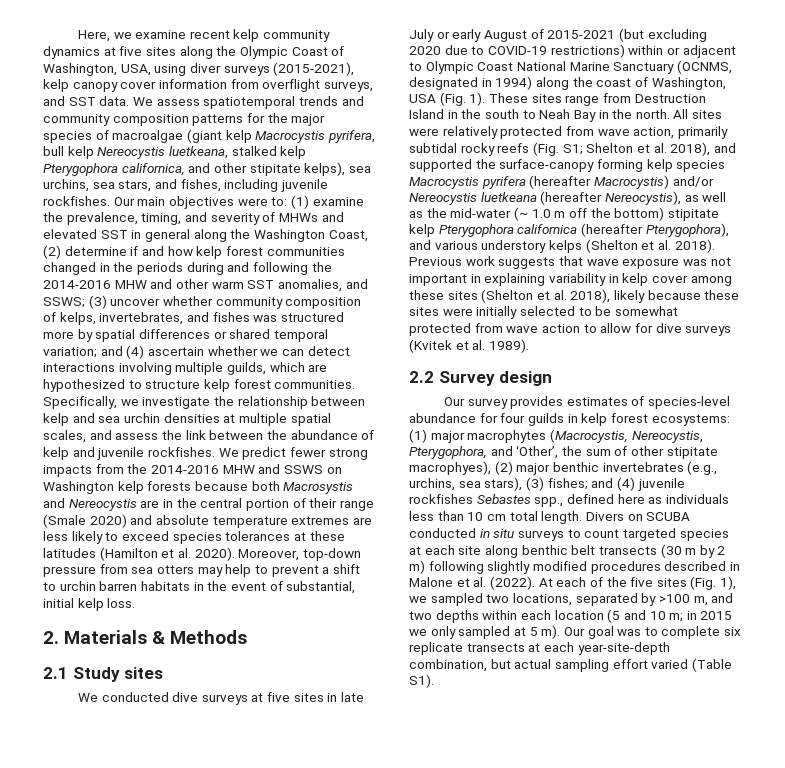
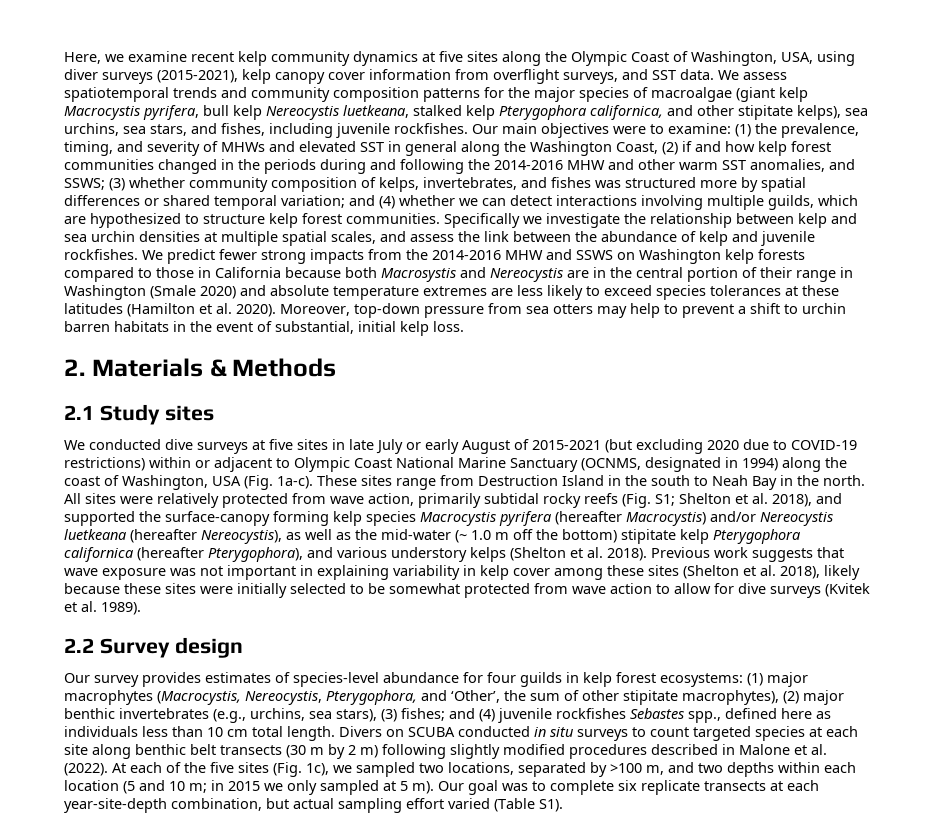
[271,195,364,209] to: (1) examine -> [650,123,751,137] to examine: (1)
[64,246,127,256] determine -> (678, 148) none
[110,298,161,306] uncover -> (125, 184) none
[147,347,204,356] ascertain -> (395, 202) none
[43,396,117,409] Specifically, -> [444,213,520,228] Specifically
(192, 486) none -> [64,267,281,282] compared to those in California
(374, 505) none -> [840,267,853,278] [64,285,146,300] in Washington
[469,92,486,106] 1). -> [277,476,313,489] 1a-c).
[409,461,491,475] macrophyes), -> [682,690,779,705] macrophytes),
[720,576,737,590] 1), -> [306,763,329,776] 1c),

